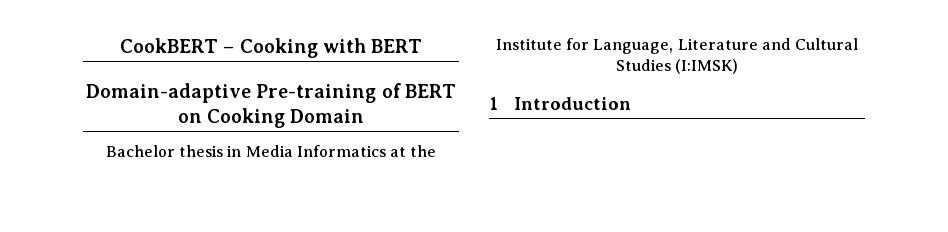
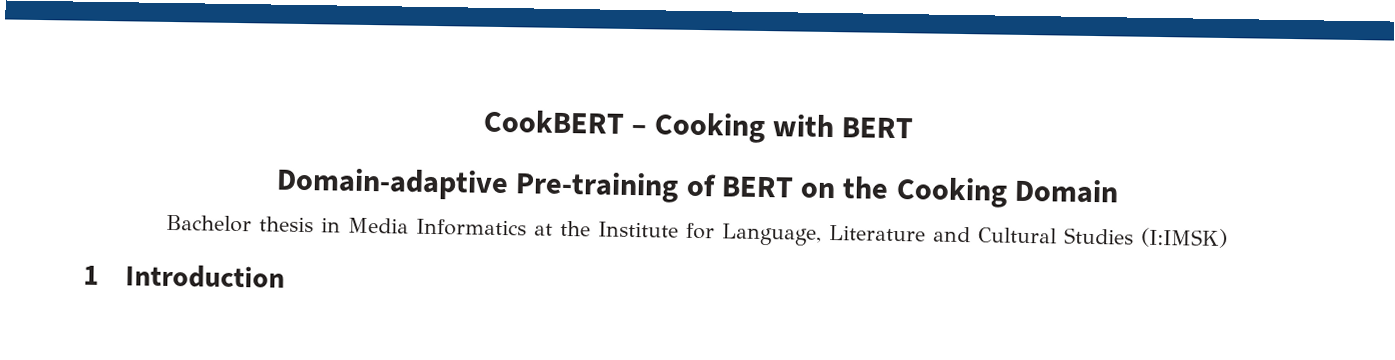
(202, 118) none -> [842,176,890,199] the

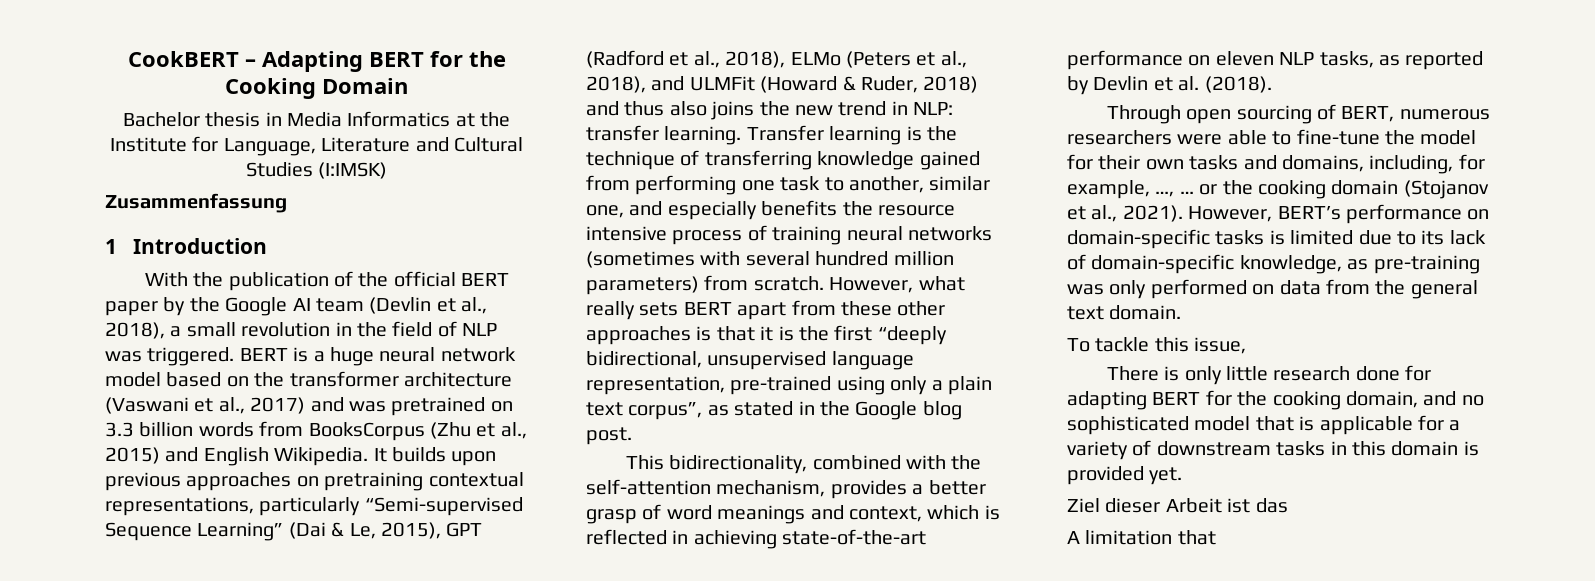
[654,112,914,144] [276,167,836,203] Cooking with BERT // Domain-adaptive Pre-training of BERT on -> [261,51,463,72] Adapting BERT for
(1228, 238) none -> [105,193,287,213] // Zusammenfassung
(285, 276) none -> [144,271,510,291] [105,297,488,316] [105,321,498,339] [105,347,516,366] [105,371,512,387] [105,397,513,416] [105,421,527,441] [105,447,497,466] [105,472,524,491] [105,497,523,516] [105,522,483,541] [586,50,967,68] [586,76,979,93] [586,101,954,120] [586,125,957,145] [586,150,980,170] [586,175,991,195] [586,200,955,220] [586,225,992,245] [586,251,954,268] [586,275,965,295] [586,300,946,320] [586,325,947,345] [586,351,914,370] [586,376,992,395] [586,401,962,420] [586,427,632,445] [625,455,982,474] [586,479,986,499] [586,504,1000,524] [586,529,927,549] [1067,50,1484,70] [1067,76,1272,95] [1106,104,1490,124] [1067,129,1477,145] [1067,154,1485,174] [1067,180,1489,199] [1067,204,1490,224] [1067,229,1486,249] [1067,254,1480,274] [1067,279,1478,299] [1067,305,1182,320] [1067,337,1247,354] [1106,365,1432,385] [1067,390,1484,410] [1067,415,1461,435] [1067,440,1479,460] [1067,466,1183,485] [1067,498,1288,513] [1067,530,1216,545] // With the publication of the official BERT paper by the Google AI team (Devlin et al., 2018), a small revolution in the field of NLP was triggered. BERT is a huge neural network model based on the transformer architecture (Vaswani et al., 2017) and was pretrained on 3.3 billion words from BooksCorpus (Zhu et al., 2015) and English Wikipedia. It builds upon previous approaches on pretraining contextual representations, particularly “Semi-supervised Sequence Learning” (Dai & Le, 2015), GPT (Radford et al., 2018), ELMo (Peters et al., 2018), and ULMFit (Howard & Ruder, 2018) and thus also joins the new trend in NLP: transfer learning. Transfer learning is the technique of transferring knowledge gained from performing one task to another, similar one, and especially benefits the resource intensive process of training neural networks (sometimes with several hundred million parameters) from scratch. However, what really sets BERT apart from these other approaches is that it is the first “deeply bidirectional, unsupervised language representation, pre-trained using only a plain text corpus”, as stated in the Google blog post. // This bidirectionality, combined with the self-attention mechanism, provides a better grasp of word meanings and context, which is reflected in achieving state-of-the-art performance on eleven NLP tasks, as reported by Devlin et al. (2018). // Through open sourcing of BERT, numerous researchers were able to fine-tune the model for their own tasks and domains, including, for example, …, … or the cooking domain (Stojanov et al., 2021). However, BERT’s performance on domain-specific tasks is limited due to its lack of domain-specific knowledge, as pre-training was only performed on data from the general text domain. // To tackle this issue, // There is only little research done for adapting BERT for the cooking domain, and no sophisticated model that is applicable for a variety of downstream tasks in this domain is provided yet. // Ziel dieser Arbeit ist das // A limitation that

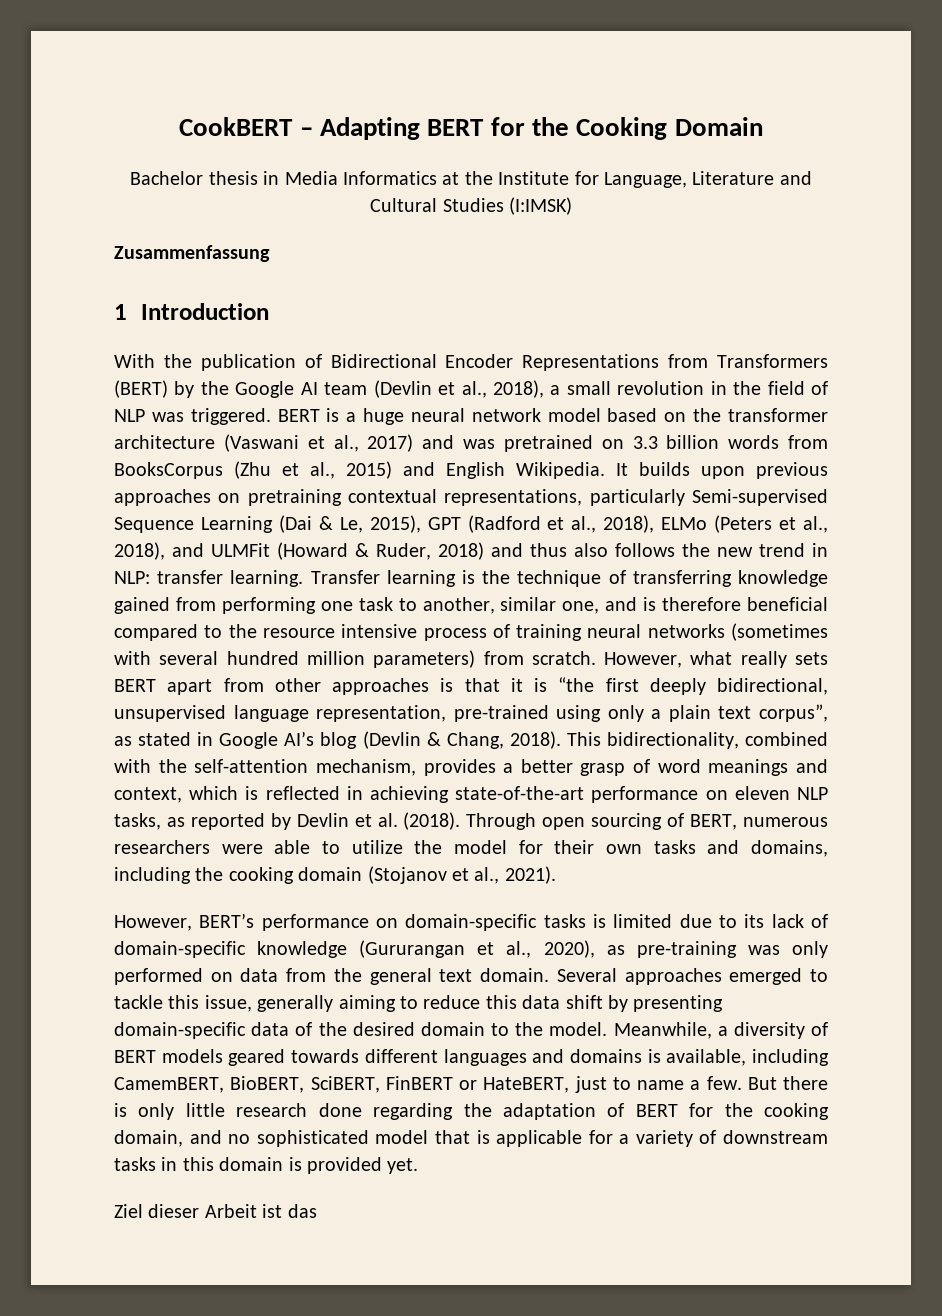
[358,271,510,287] [105,301,158,316] the official BERT paper -> [330,354,828,371] [114,380,168,398] Bidirectional Encoder Representations from Transformers (BERT)
[364,497,523,516] [105,522,284,541] “Semi-supervised Sequence Learning” -> [692,489,828,506] [114,516,273,533] Semi-supervised Sequence Learning
[711,101,755,120] joins -> [615,543,675,557] follows
[667,200,838,220] especially benefits -> [643,597,828,611] [114,624,223,641] is therefore beneficial compared to
[841,301,892,316] these -> (264, 685) none
[799,325,947,345] the first “deeply -> [558,677,706,695] “the first deeply
[820,401,962,420] [586,427,632,445] the Google blog post. // -> [219,731,561,749] Google AI’s blog (Devlin & Chang, 2018).
(1272, 84) // -> (461, 821) none
[1296,129,1380,145] fine-tune -> [351,840,403,854] utilize
[1369,154,1485,174] [1067,180,1218,199] including, for example, …, … or -> [114,867,191,884] including
(1183, 213) none -> (556, 875) //
[1239,255,1342,274] knowledge, -> [257,940,595,958] knowledge (Gururangan et al., 2020),
[1067,338,1090,352] // To -> [556,968,829,985] Several approaches emerged to
[1106,366,1159,381] // There -> [257,995,724,1012] [114,1022,828,1039] [114,1049,829,1066] [114,1076,828,1093] generally aiming to reduce this data shift by presenting domain-specific data of the desired domain to the model. Meanwhile, a diversity of BERT models geared towards different languages and domains is available, including CamemBERT, BioBERT, SciBERT, FinBERT or HateBERT, just to name a few. But there
[1405,365,1432,381] [1067,391,1147,410] for adapting -> [373,1103,625,1120] regarding the adaptation of
[1067,530,1216,545] // A limitation that -> (317, 1211) none

